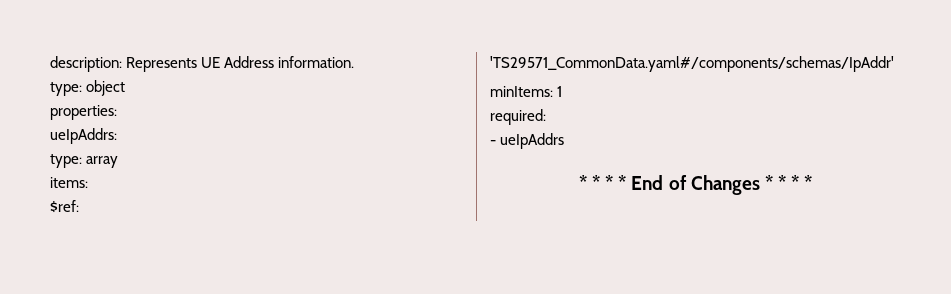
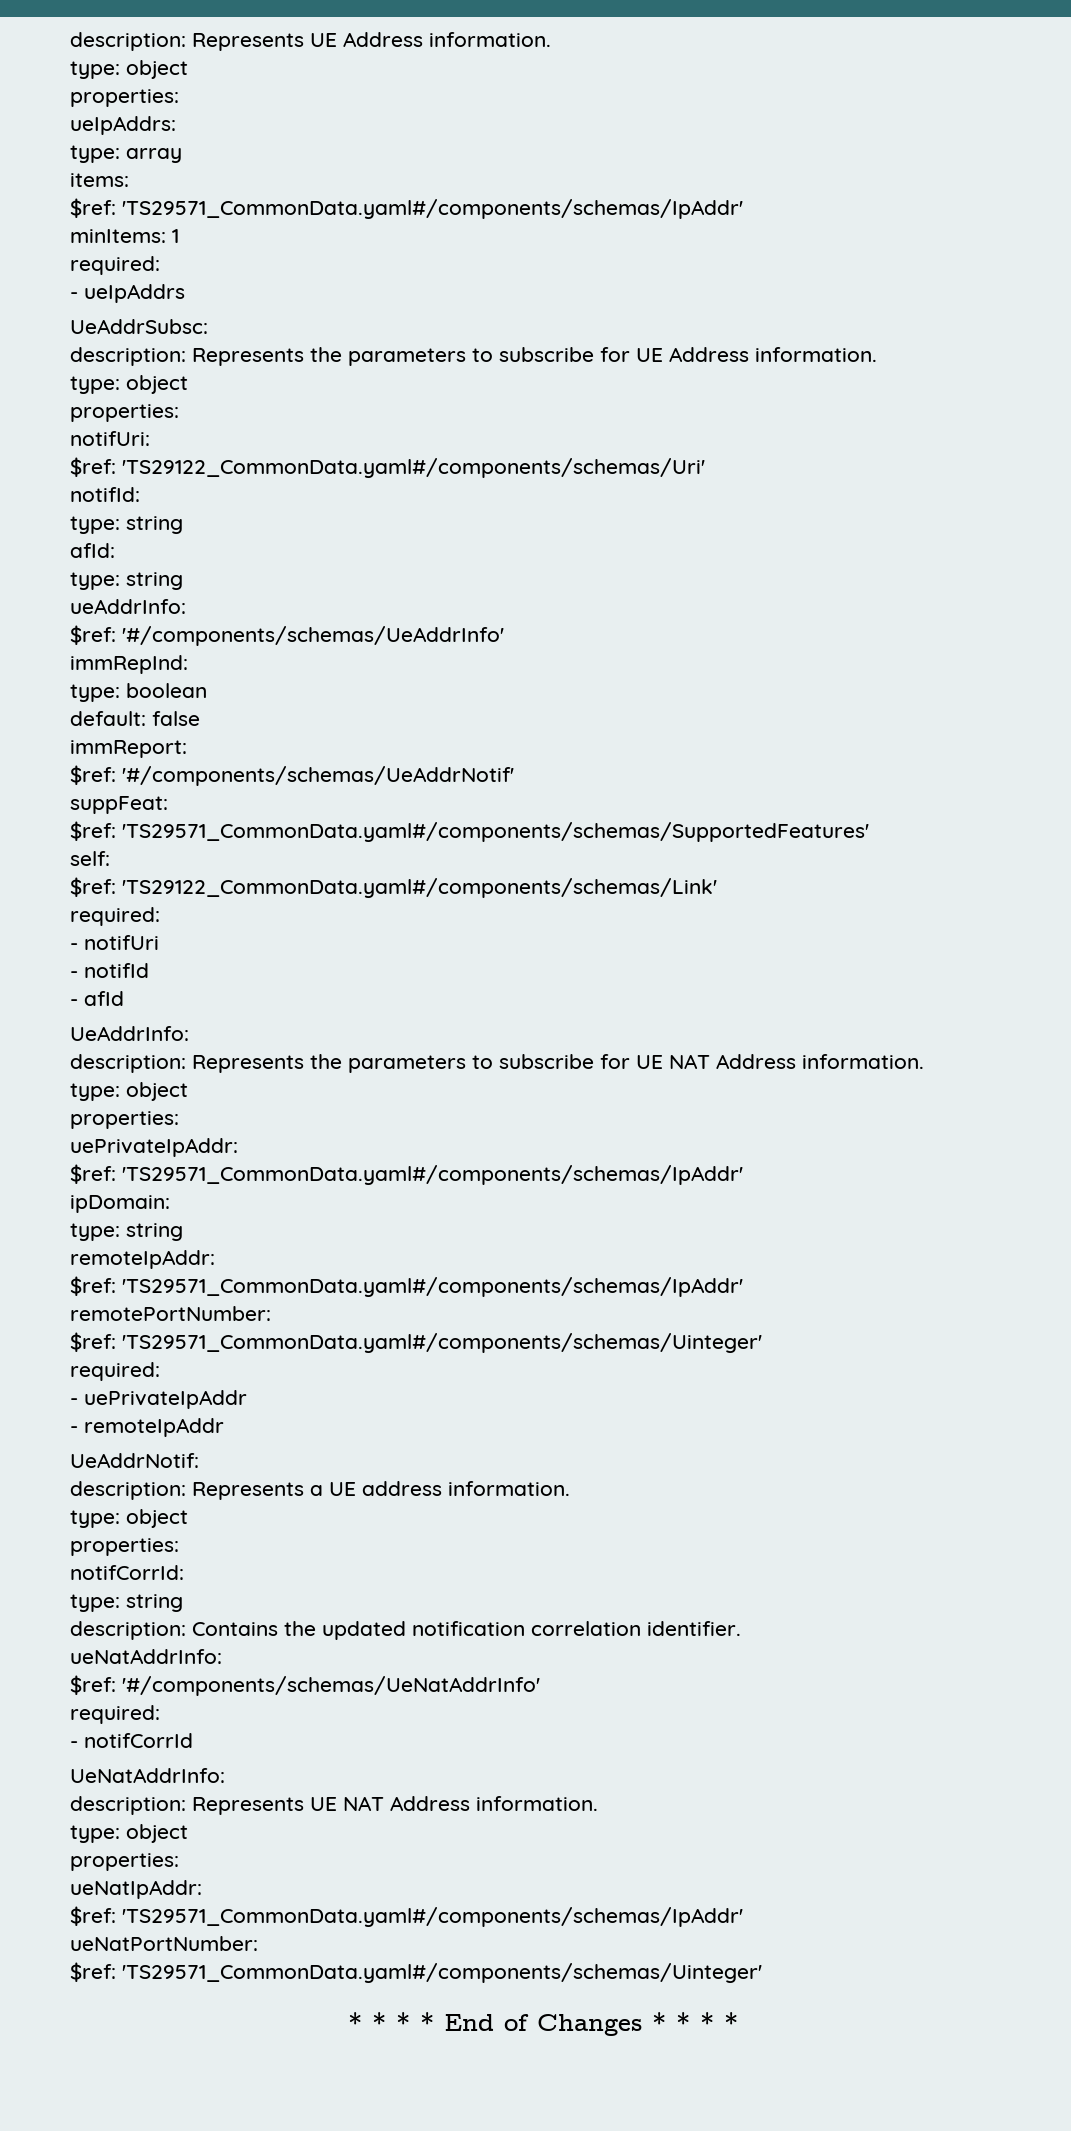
(565, 141) none -> [70,319,208,334] [70,347,877,366] [70,375,188,394] [70,404,179,422] [70,431,150,446] [70,457,705,478] [70,487,140,502] [70,516,183,534] [70,543,115,558] [70,572,183,590] [70,599,186,614] [70,625,504,646] [70,655,188,674] [70,683,207,702] [70,711,200,726] [70,740,187,758] [70,765,514,786] [70,796,168,814] [70,821,869,842] [70,851,110,866] [70,877,717,898] [70,907,160,926] [70,935,159,950] [70,963,149,978] [70,991,124,1006] [70,1026,189,1041] [70,1054,924,1073] [70,1082,188,1101] [70,1111,179,1129] [70,1138,238,1157] [70,1164,743,1185] [70,1195,170,1213] [70,1223,183,1241] [70,1250,215,1269] [70,1276,743,1297] [70,1306,271,1321] [70,1332,762,1353] [70,1362,160,1381] [70,1390,247,1409] [70,1418,224,1437] [70,1453,199,1468] [70,1481,570,1500] [70,1509,188,1528] [70,1538,179,1556] [70,1565,184,1580] [70,1594,183,1612] [70,1621,741,1640] [70,1649,222,1664] [70,1675,540,1696] [70,1705,160,1724] [70,1733,193,1748] [70,1768,225,1783] [70,1796,598,1815] [70,1824,188,1843] [70,1853,179,1871] [70,1880,202,1899] [70,1906,743,1927] [70,1936,258,1951] [70,1962,762,1983] // UeAddrSubsc: // description: Represents the parameters to subscribe for UE Address information. // type: object // properties: // notifUri: // $ref: 'TS29122_CommonData.yaml#/components/schemas/Uri' // notifId: // type: string // afId: // type: string // ueAddrInfo: // $ref: '#/components/schemas/UeAddrInfo' // immRepInd: // type: boolean // default: false // immReport: // $ref: '#/components/schemas/UeAddrNotif' // suppFeat: // $ref: 'TS29571_CommonData.yaml#/components/schemas/SupportedFeatures' // self: // $ref: 'TS29122_CommonData.yaml#/components/schemas/Link' // required: // - notifUri // - notifId // - afId // UeAddrInfo: // description: Represents the parameters to subscribe for UE NAT Address information. // type: object // properties: // uePrivateIpAddr: // $ref: 'TS29571_CommonData.yaml#/components/schemas/IpAddr' // ipDomain: // type: string // remoteIpAddr: // $ref: 'TS29571_CommonData.yaml#/components/schemas/IpAddr' // remotePortNumber: // $ref: 'TS29571_CommonData.yaml#/components/schemas/Uinteger' // required: // - uePrivateIpAddr // - remoteIpAddr // UeAddrNotif: // description: Represents a UE address information. // type: object // properties: // notifCorrId: // type: string // description: Contains the updated notification correlation identifier. // ueNatAddrInfo: // $ref: '#/components/schemas/UeNatAddrInfo' // required: // - notifCorrId // UeNatAddrInfo: // description: Represents UE NAT Address information. // type: object // properties: // ueNatIpAddr: // $ref: 'TS29571_CommonData.yaml#/components/schemas/IpAddr' // ueNatPortNumber: // $ref: 'TS29571_CommonData.yaml#/components/schemas/Uinteger'

